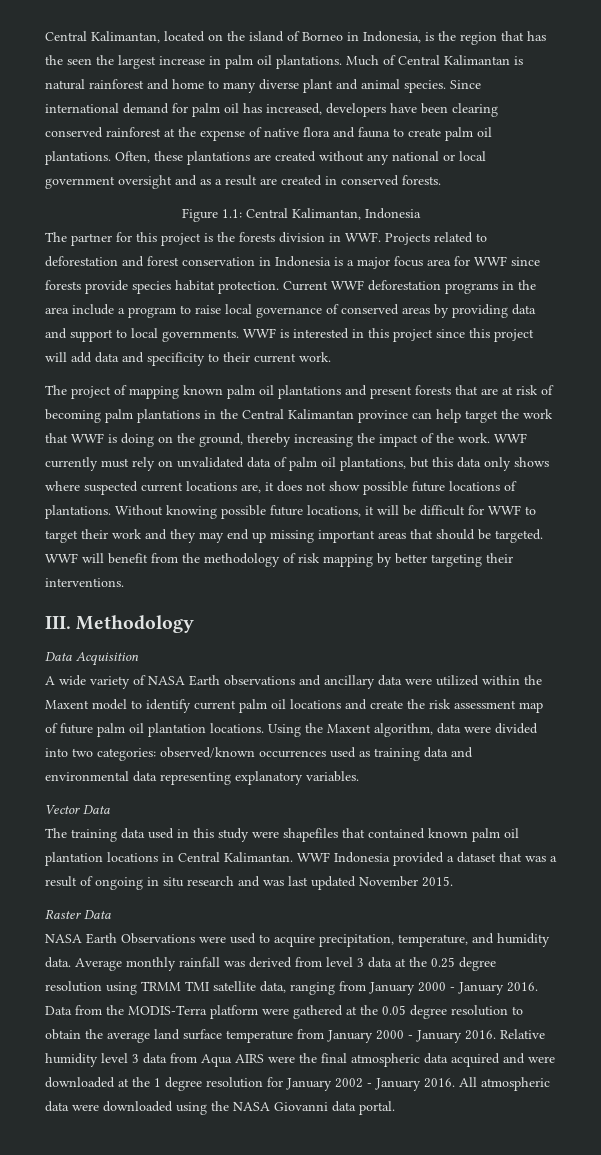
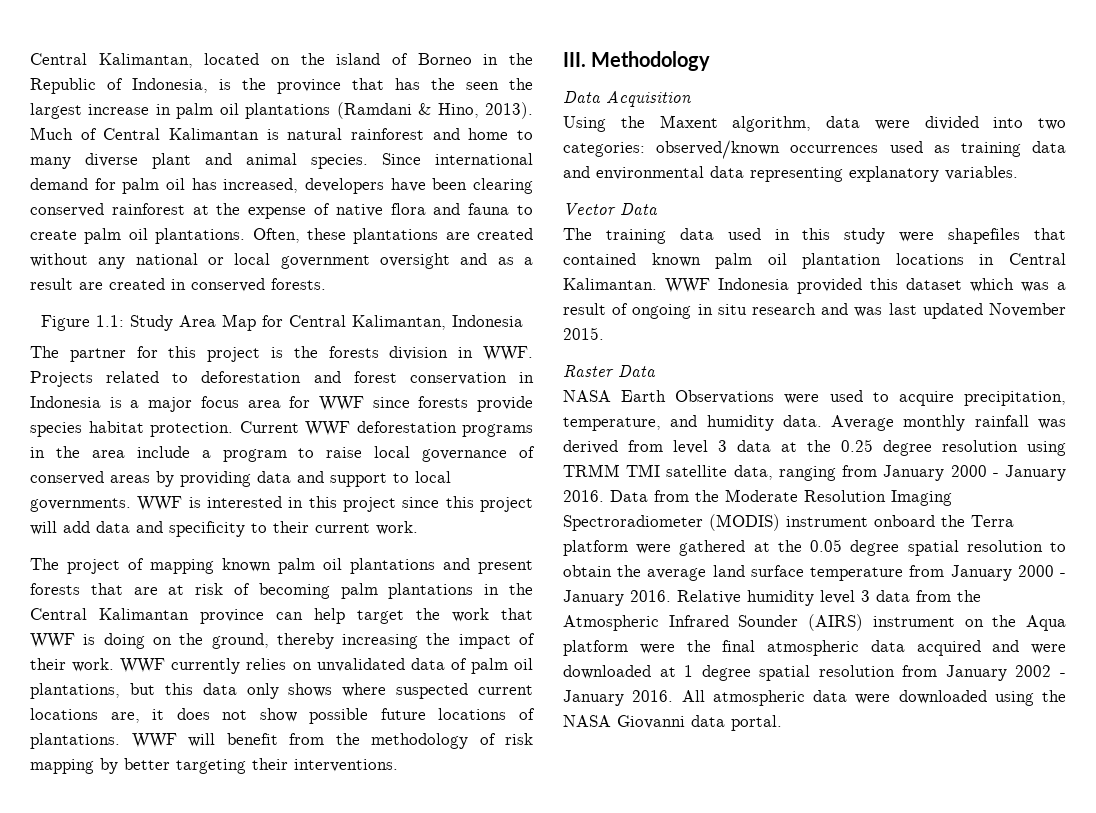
(359, 36) none -> [509,53,534,65] [30,78,123,94] the Republic of
[460,32,497,45] region -> [277,79,341,94] province
[276,55,342,69] plantations. -> [245,102,534,119] plantations (Ramdani & Hino, 2013).
(242, 213) none -> [129,314,283,331] Study Area Map for
[436,433,454,443] the -> [30,658,66,670] their
[101,457,155,471] must rely -> [246,658,287,670] relies
[115,505,536,519] [45,529,543,543] Without knowing possible future locations, it will be difficult for WWF to target their work and they may end up missing important areas that should be targeted. -> (120, 741) none
[45,675,542,689] [45,699,543,713] [45,723,264,737] A wide variety of NASA Earth observations and ancillary data were utilized within the Maxent model to identify current palm oil locations and create the risk assessment map of future palm oil plantation locations. -> (691, 99) none
[447,852,522,863] a dataset that -> [870,278,1014,292] this dataset which
[128,1005,207,1015] MODIS-Terra -> [725,489,952,506] [563,514,1014,531] Moderate Resolution Imaging Spectroradiometer (MODIS) instrument onboard the Terra
(447, 1012) none -> [907,540,959,556] spatial
[201,1054,264,1067] Aqua AIRS -> [957,590,981,602] [563,614,1066,631] [563,640,628,656] the Atmospheric Infrared Sounder (AIRS) instrument on the Aqua platform
[132,1077,150,1087] the -> (676, 672) none
[206,1077,283,1088] resolution for -> [759,665,938,681] spatial resolution from

